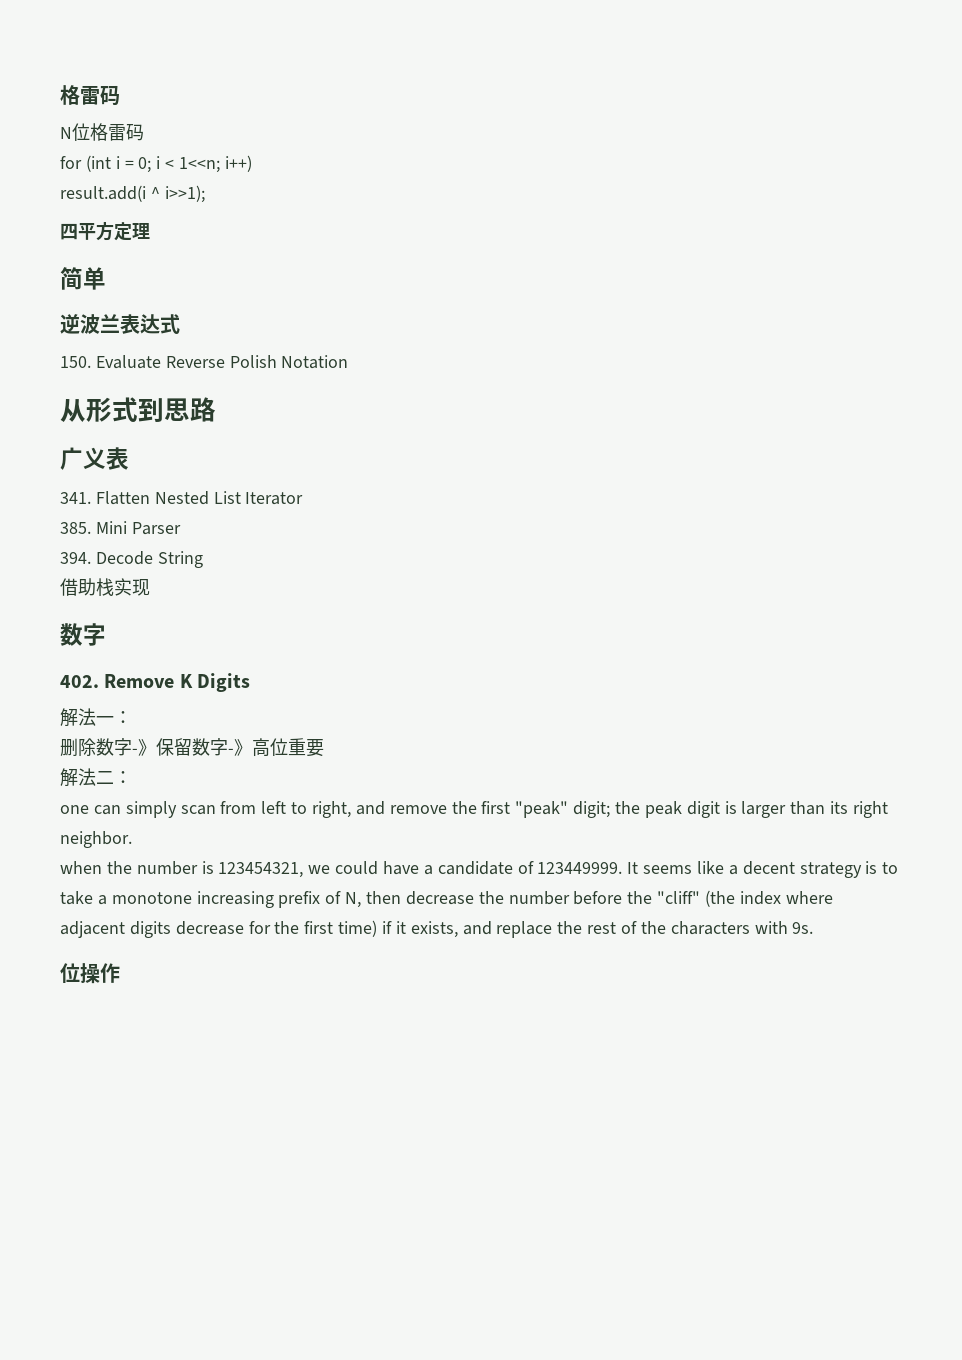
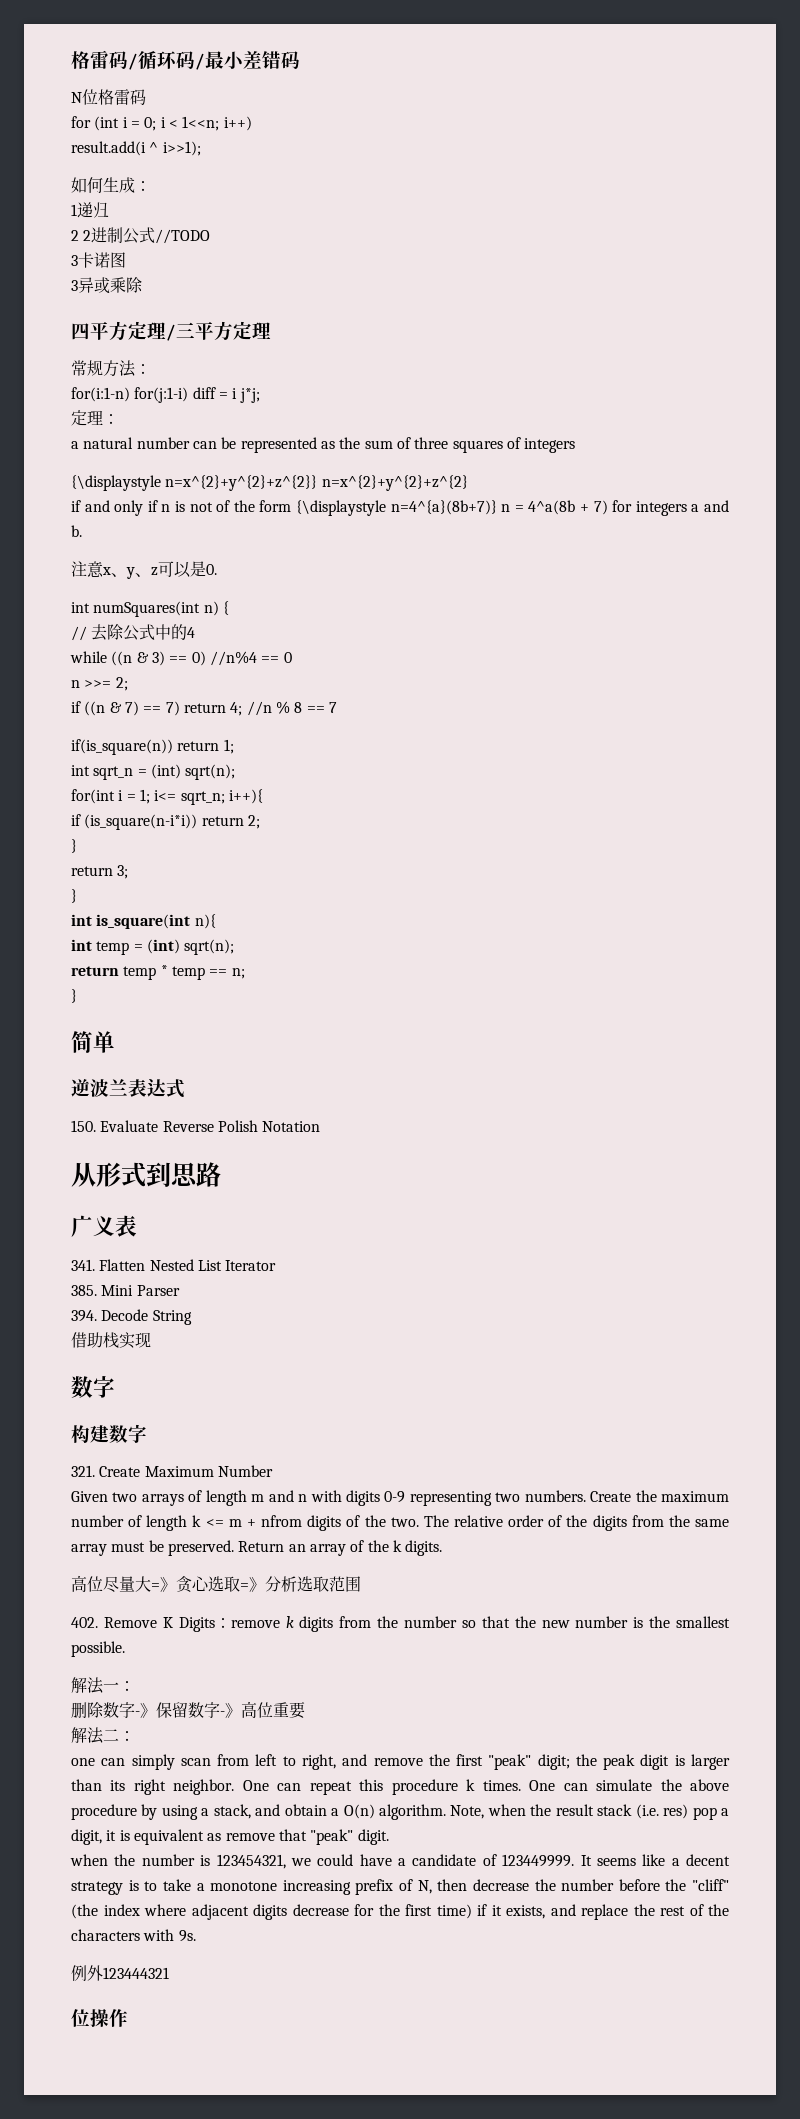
[60,85,120,106] 格雷码 -> [71,50,300,70] 格雷码/循环码/最小差错码
[60,221,150,241] 四平方定理 -> [71,177,151,193] [71,202,109,218] [71,227,211,244] [71,252,126,268] [71,277,143,294] [71,321,271,341] [71,360,151,377] [71,387,260,403] [71,410,119,426] [71,437,576,453] [71,475,468,491] [71,500,730,516] [71,525,82,537] [71,561,217,579] [71,601,229,617] [71,624,196,641] [70,651,292,666] [71,677,128,691] [71,701,337,716] [71,739,234,755] [71,764,236,780] [71,789,263,805] [71,814,260,830] [71,839,77,853] [71,865,129,879] [71,889,77,903] [71,914,216,929] [71,939,235,955] [71,965,245,980] [71,989,77,1003] 如何生成： // 1递归 // 2 2进制公式//TODO // 3卡诺图 // 3异或乘除 // 四平方定理/三平方定理 // 常规方法： // for(i:1-n) for(j:1-i) diff = i j*j; // 定理： // a natural number can be represented as the sum of three squares of integers // {\displaystyle n=x^{2}+y^{2}+z^{2}} n=x^{2}+y^{2}+z^{2} // if and only if n is not of the form {\displaystyle n=4^{a}(8b+7)} n = 4^a(8b + 7) for integers a and b. // 注意x、y、z可以是0. // int numSquares(int n) { // // 去除公式中的4 // while ((n & 3) == 0) //n%4 == 0 // n >>= 2; // if ((n & 7) == 7) return 4; //n % 8 == 7 // if(is_square(n)) return 1; // int sqrt_n = (int) sqrt(n); // for(int i = 1; i<= sqrt_n; i++){ // if (is_square(n-i*i)) return 2; // } // return 3; // } // int is_square(int n){ // int temp = (int) sqrt(n); // return temp * temp == n; // }
[60,673,251,692] 402. Remove K Digits -> [71,1424,147,1443] [71,1465,273,1477] [71,1490,729,1506] [71,1515,729,1531] [71,1540,443,1556] [71,1575,361,1593] [71,1616,730,1632] [71,1641,125,1657] 构建数字 // 321. Create Maximum Number // Given two arrays of length m and n with digits 0-9 representing two numbers. Create the maximum number of length k <= m + nfrom digits of the two. The relative order of the digits from the same array must be preserved. Return an array of the k digits. // 高位尽量大=》贪心选取=》分析选取范围 // 402. Remove K Digits：remove k digits from the number so that the new number is the smallest possible.
(132, 839) none -> [242,1779,730,1795] [71,1804,730,1820] [71,1829,389,1845] One can repeat this procedure k times. One can simulate the above procedure by using a stack, and obtain a O(n) algorithm. Note, when the result stack (i.e. res) pop a digit, it is equivalent as remove that "peak" digit.
(814, 928) none -> [71,1965,169,1981] // 例外123444321

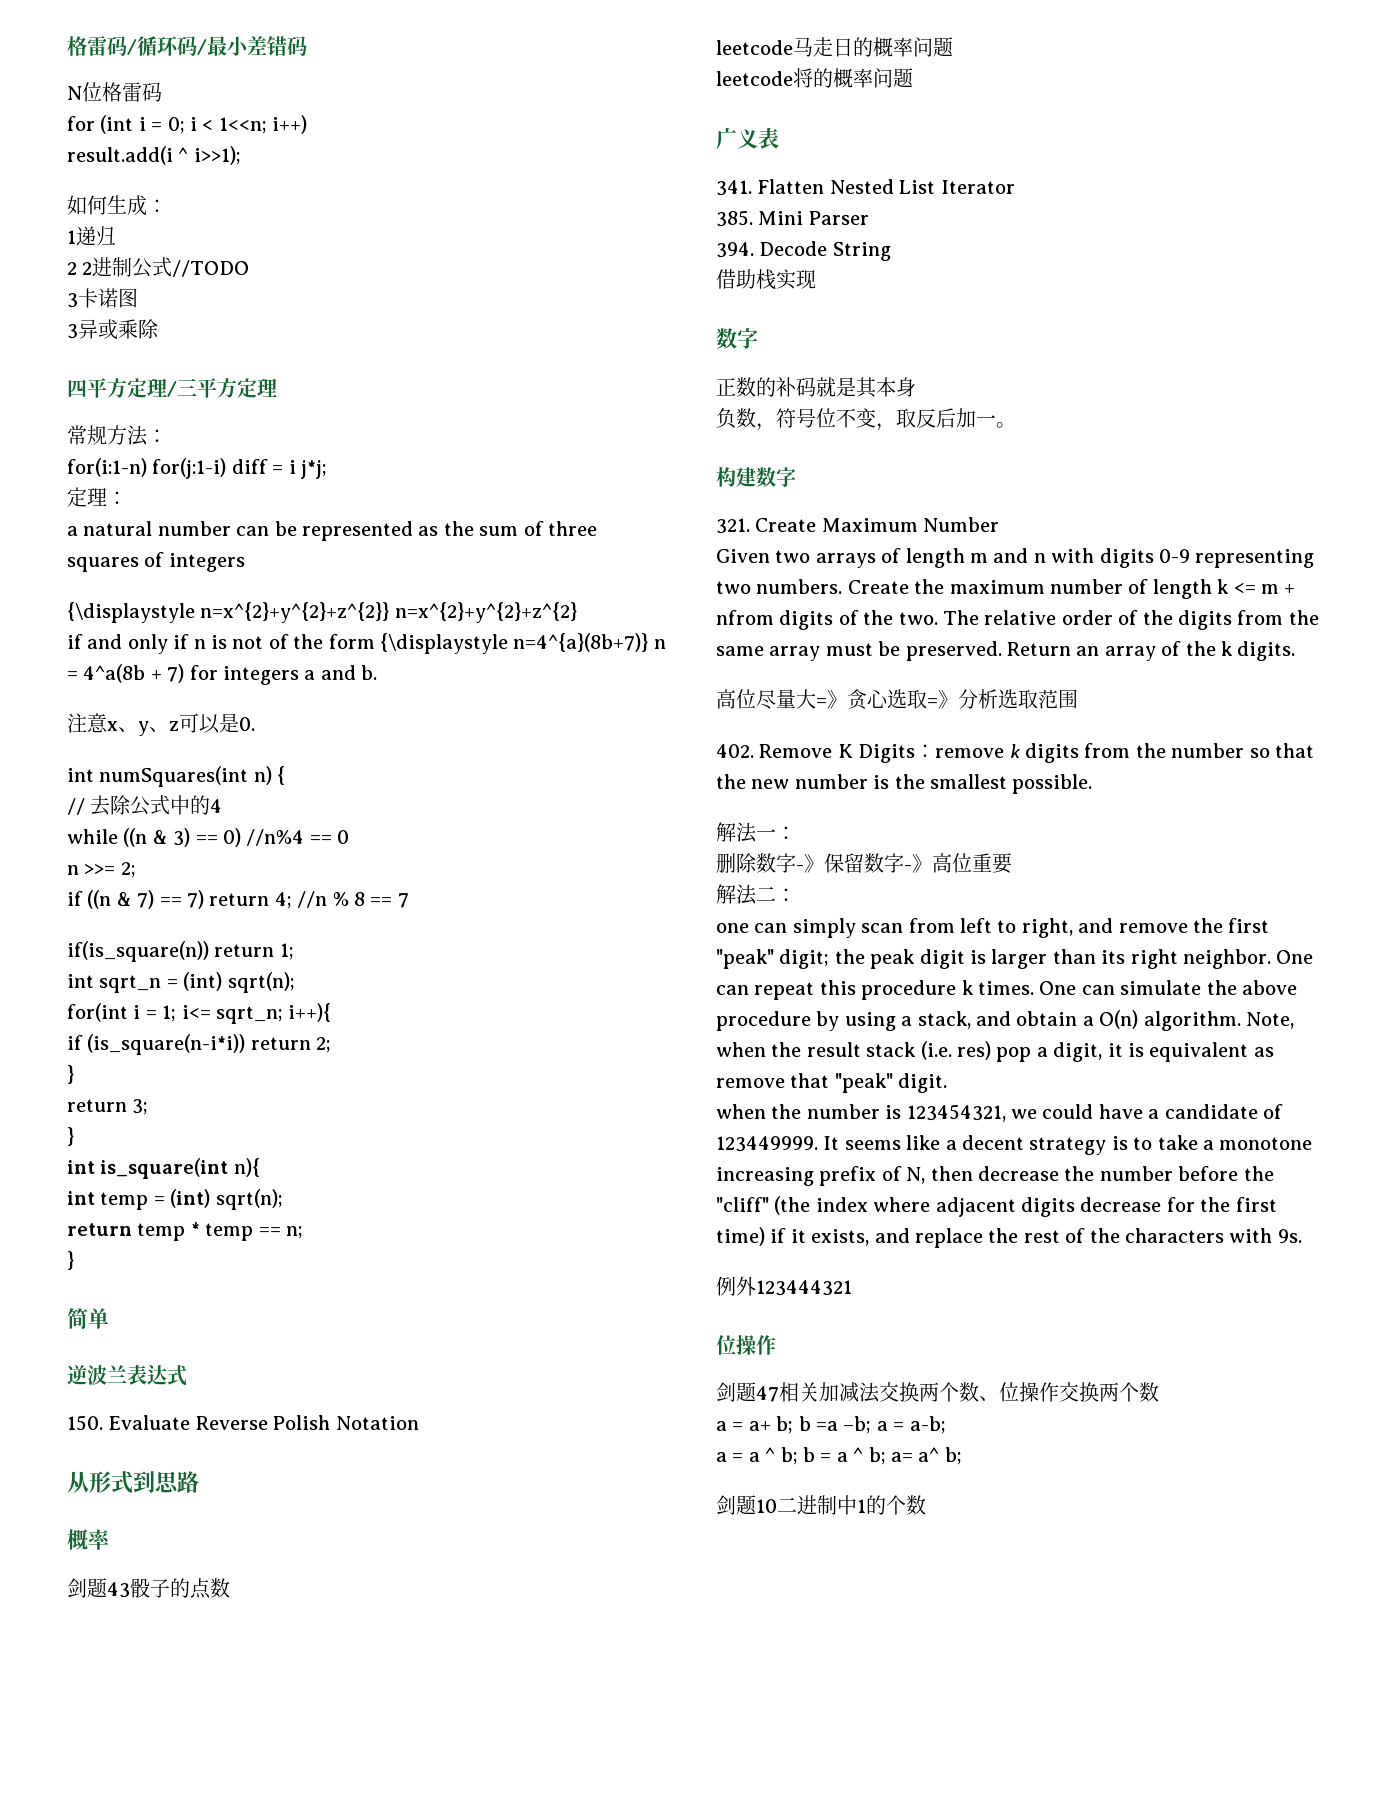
(221, 1174) none -> [67,1529,110,1550] [67,1578,230,1599] [716,37,953,57] [716,68,913,88] // 概率 // 剑题43骰子的点数 // leetcode马走日的概率问题 // leetcode将的概率问题
(115, 1387) none -> [716,377,916,398] [716,408,1016,431] // 正数的补码就是其本身 // 负数，符号位不变，取反后加一。
(128, 2018) none -> [716,1382,1159,1403] [716,1416,946,1434] [716,1447,962,1465] [716,1495,926,1515] // 剑题47相关加减法交换两个数、位操作交换两个数 // a = a+ b; b =a –b; a = a-b; // a = a ^ b; b = a ^ b; a= a^ b; // 剑题10二进制中1的个数

